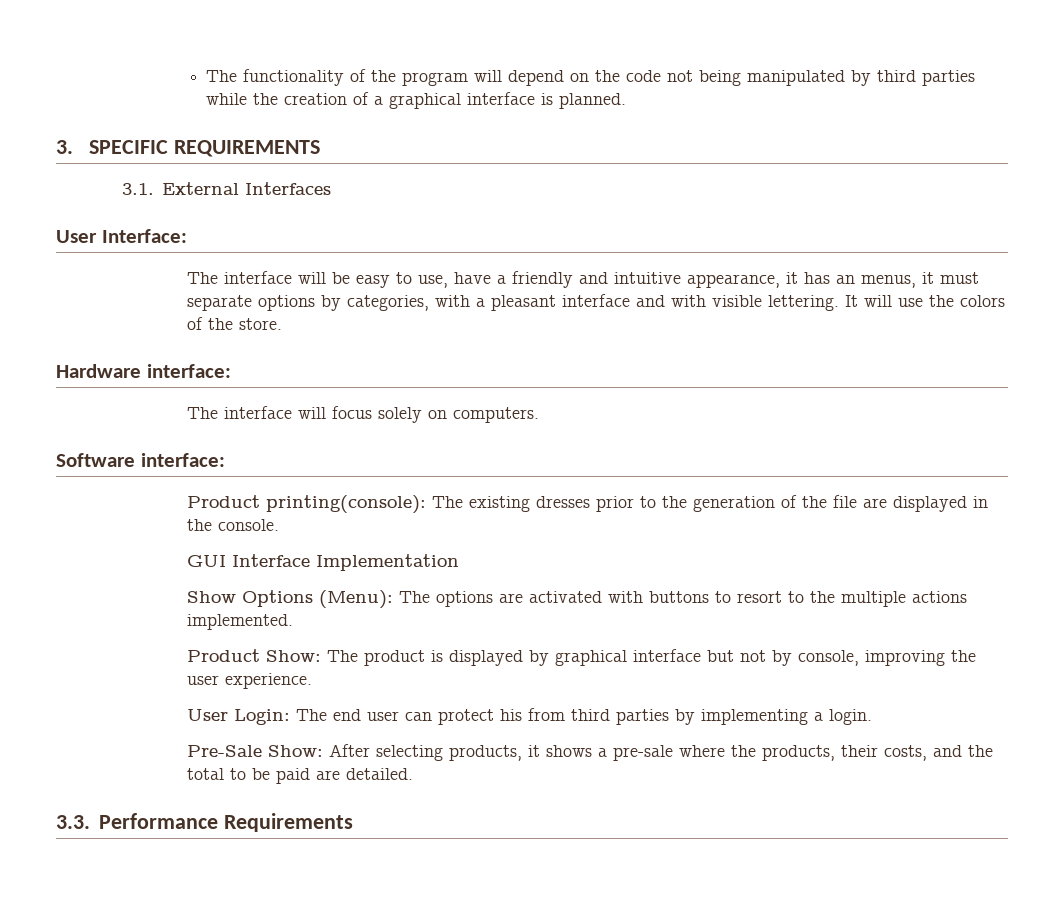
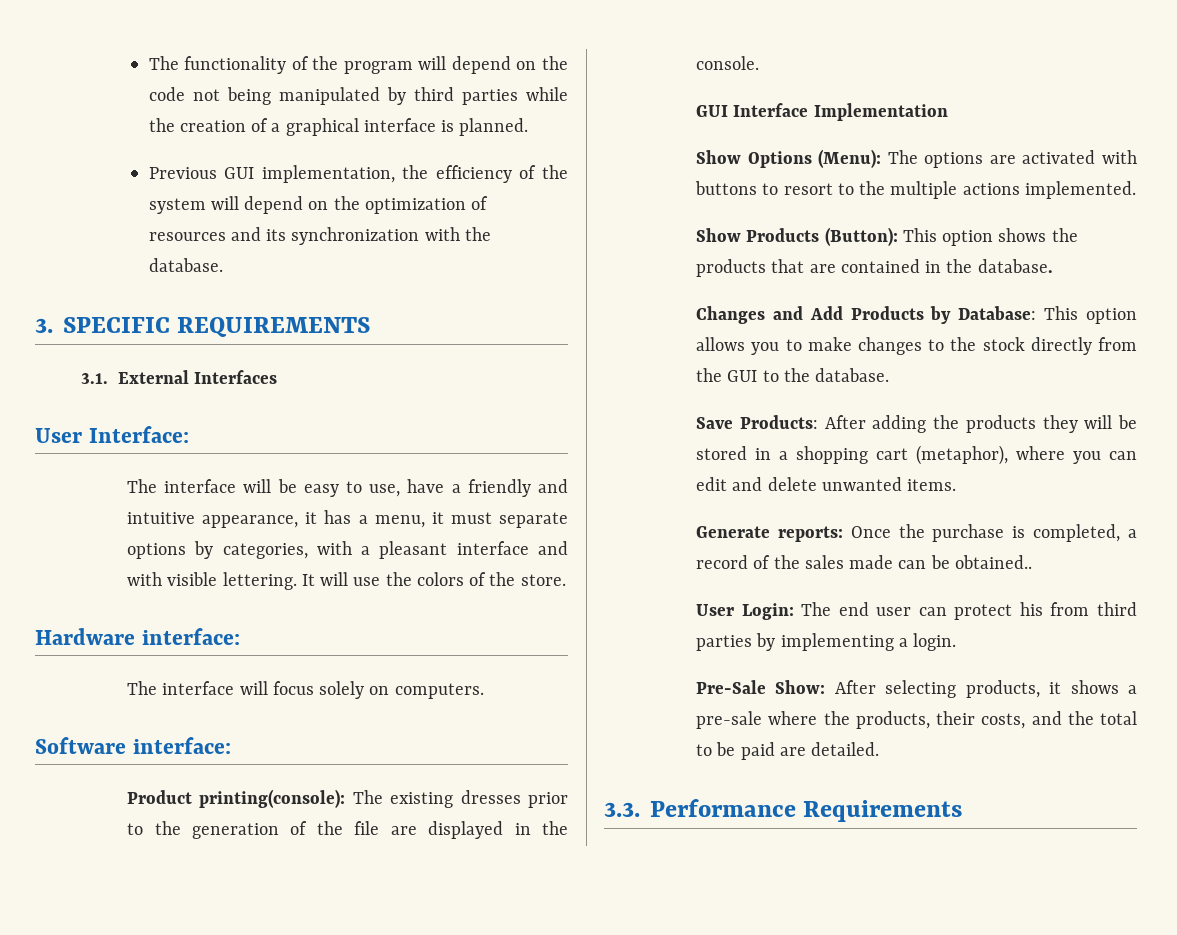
(627, 101) none -> [148,165,569,183] [148,196,489,214] [148,227,491,245] [148,258,223,272] // Previous GUI implementation, the efficiency of the system will depend on the optimization of resources and its synchronization with the database.
[836,275,917,288] an menus, -> [358,515,425,528] a menu,
[187,649,977,666] [187,673,313,689] Product Show: The product is displayed by graphical interface but not by console, improving the user experience. -> [696,227,1078,246] [696,259,1053,277] [696,306,1137,324] [696,337,1137,355] [696,368,890,382] [696,415,1137,433] [696,445,1137,465] [696,477,957,491] [696,524,1137,542] [696,555,1032,569] Show Products (Button): This option shows the products that are contained in the database. // Changes and Add Products by Database: This option allows you to make changes to the stock directly from the GUI to the database. // Save Products: After adding the products they will be stored in a shopping cart (metaphor), where you can edit and delete unwanted items. // Generate reports: Once the purchase is completed, a record of the sales made can be obtained..

